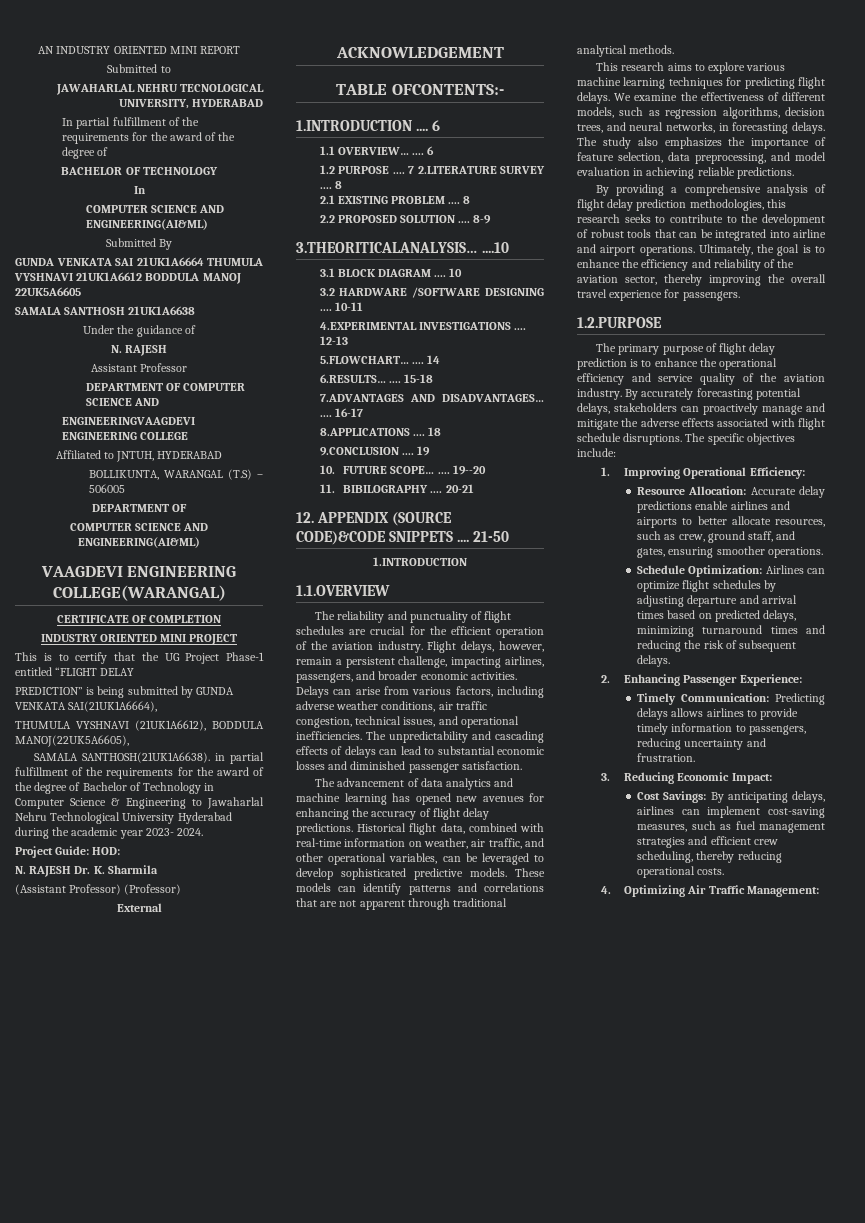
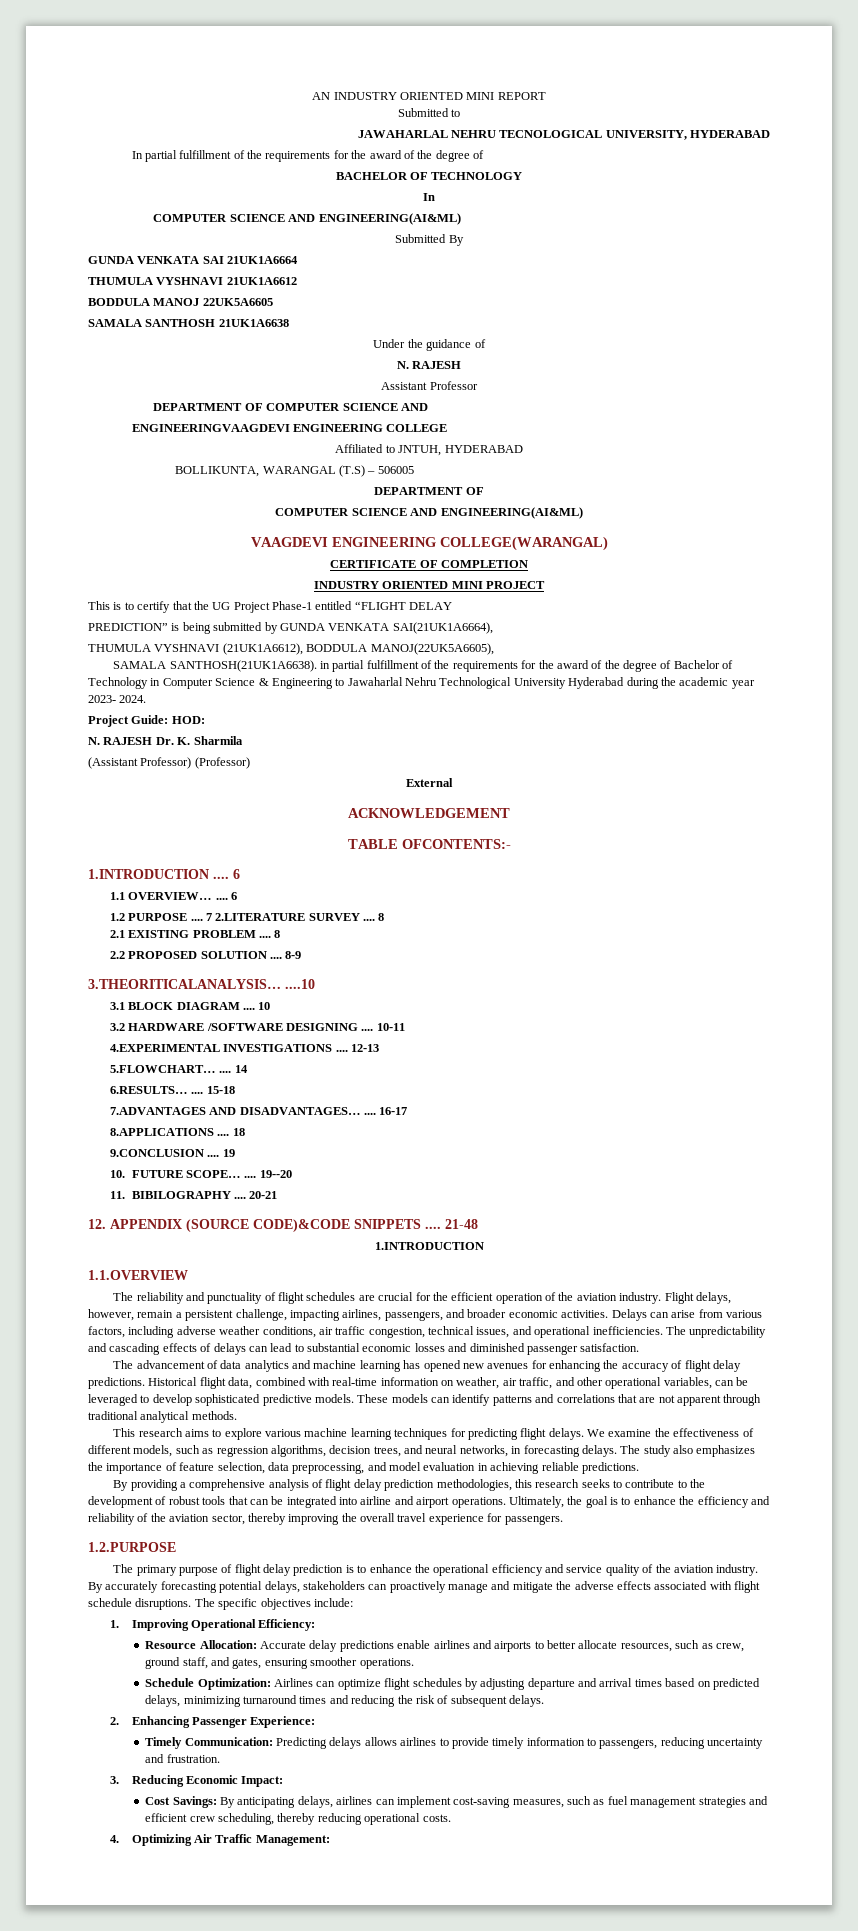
(204, 261) none -> (299, 260) //
(143, 276) none -> (297, 281) //
[473,531,510,542] 21-50 -> [445,1219,478,1229] 21-48

